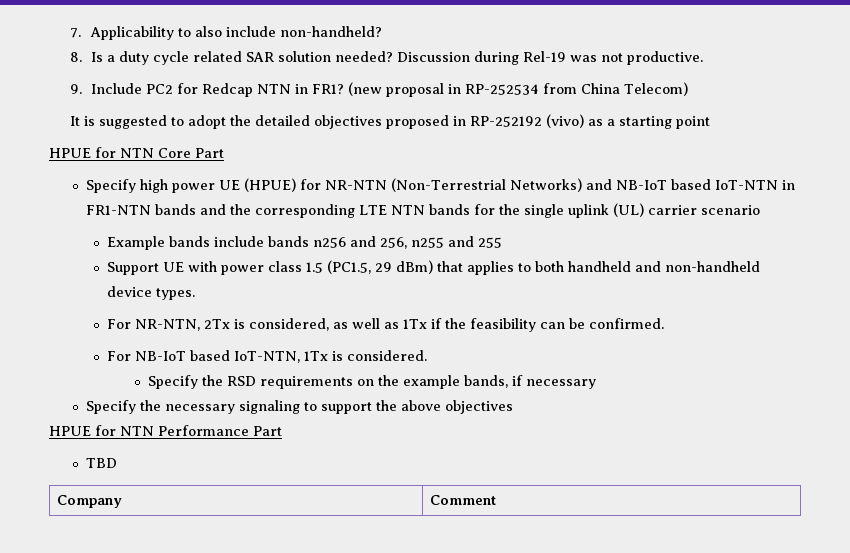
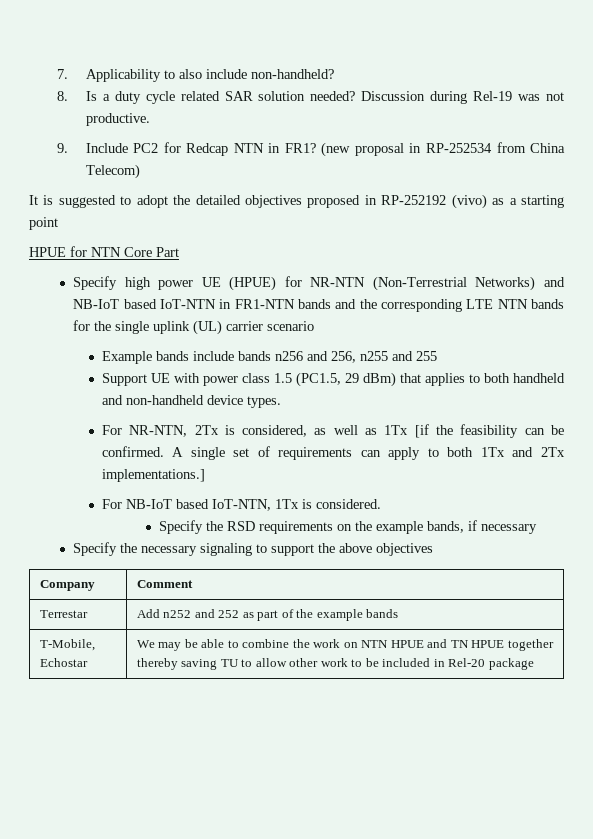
[430,318,442,329] if -> [414,424,429,438] [if
(664, 323) none -> [172,446,565,460] [101,469,205,482] A single set of requirements can apply to both 1Tx and 2Tx implementations.]
[49,425,282,436] [85,458,117,468] [57,495,123,508] [430,495,497,505] // HPUE for NTN Performance Part // TBD // Company | Comment -> [39,580,95,591] [136,580,193,588] [39,610,88,618] [136,609,399,621] [39,639,95,651] [39,658,88,667] [136,639,554,651] [136,658,534,670] // Company | Comment // Terrestar | Add n252 and 252 as part of the example bands // T-Mobile, Echostar | We may be able to combine the work on NTN HPUE and TN HPUE together thereby saving TU to allow other work to be included in Rel-20 package

